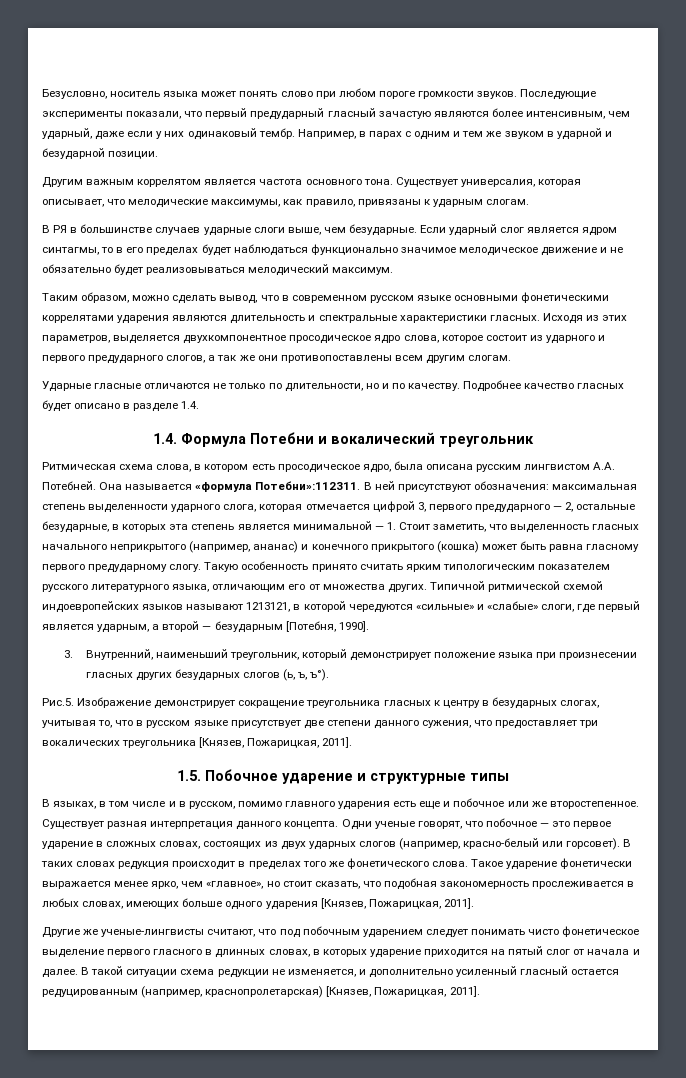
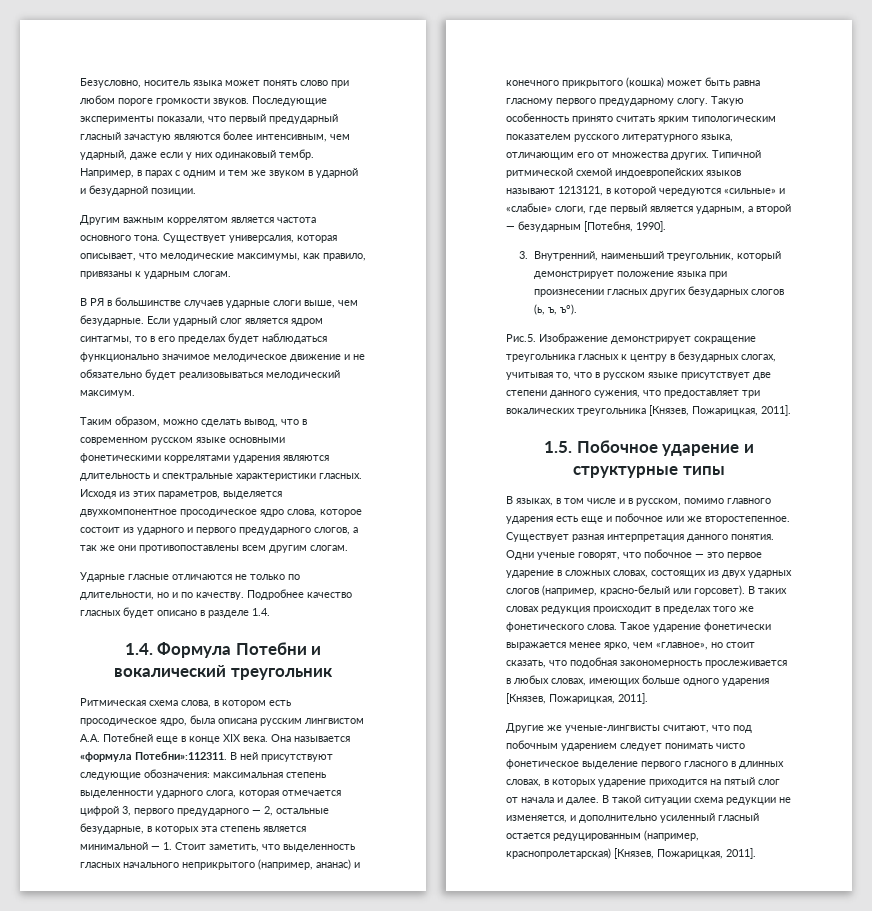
[42,481,96,490] Потебней. -> [103,733,268,744] Потебней еще в конце XIX века.
(471, 488) none -> [80,772,141,780] следующие
[284,821,339,829] концепта. -> [731,534,774,540] понятия.

